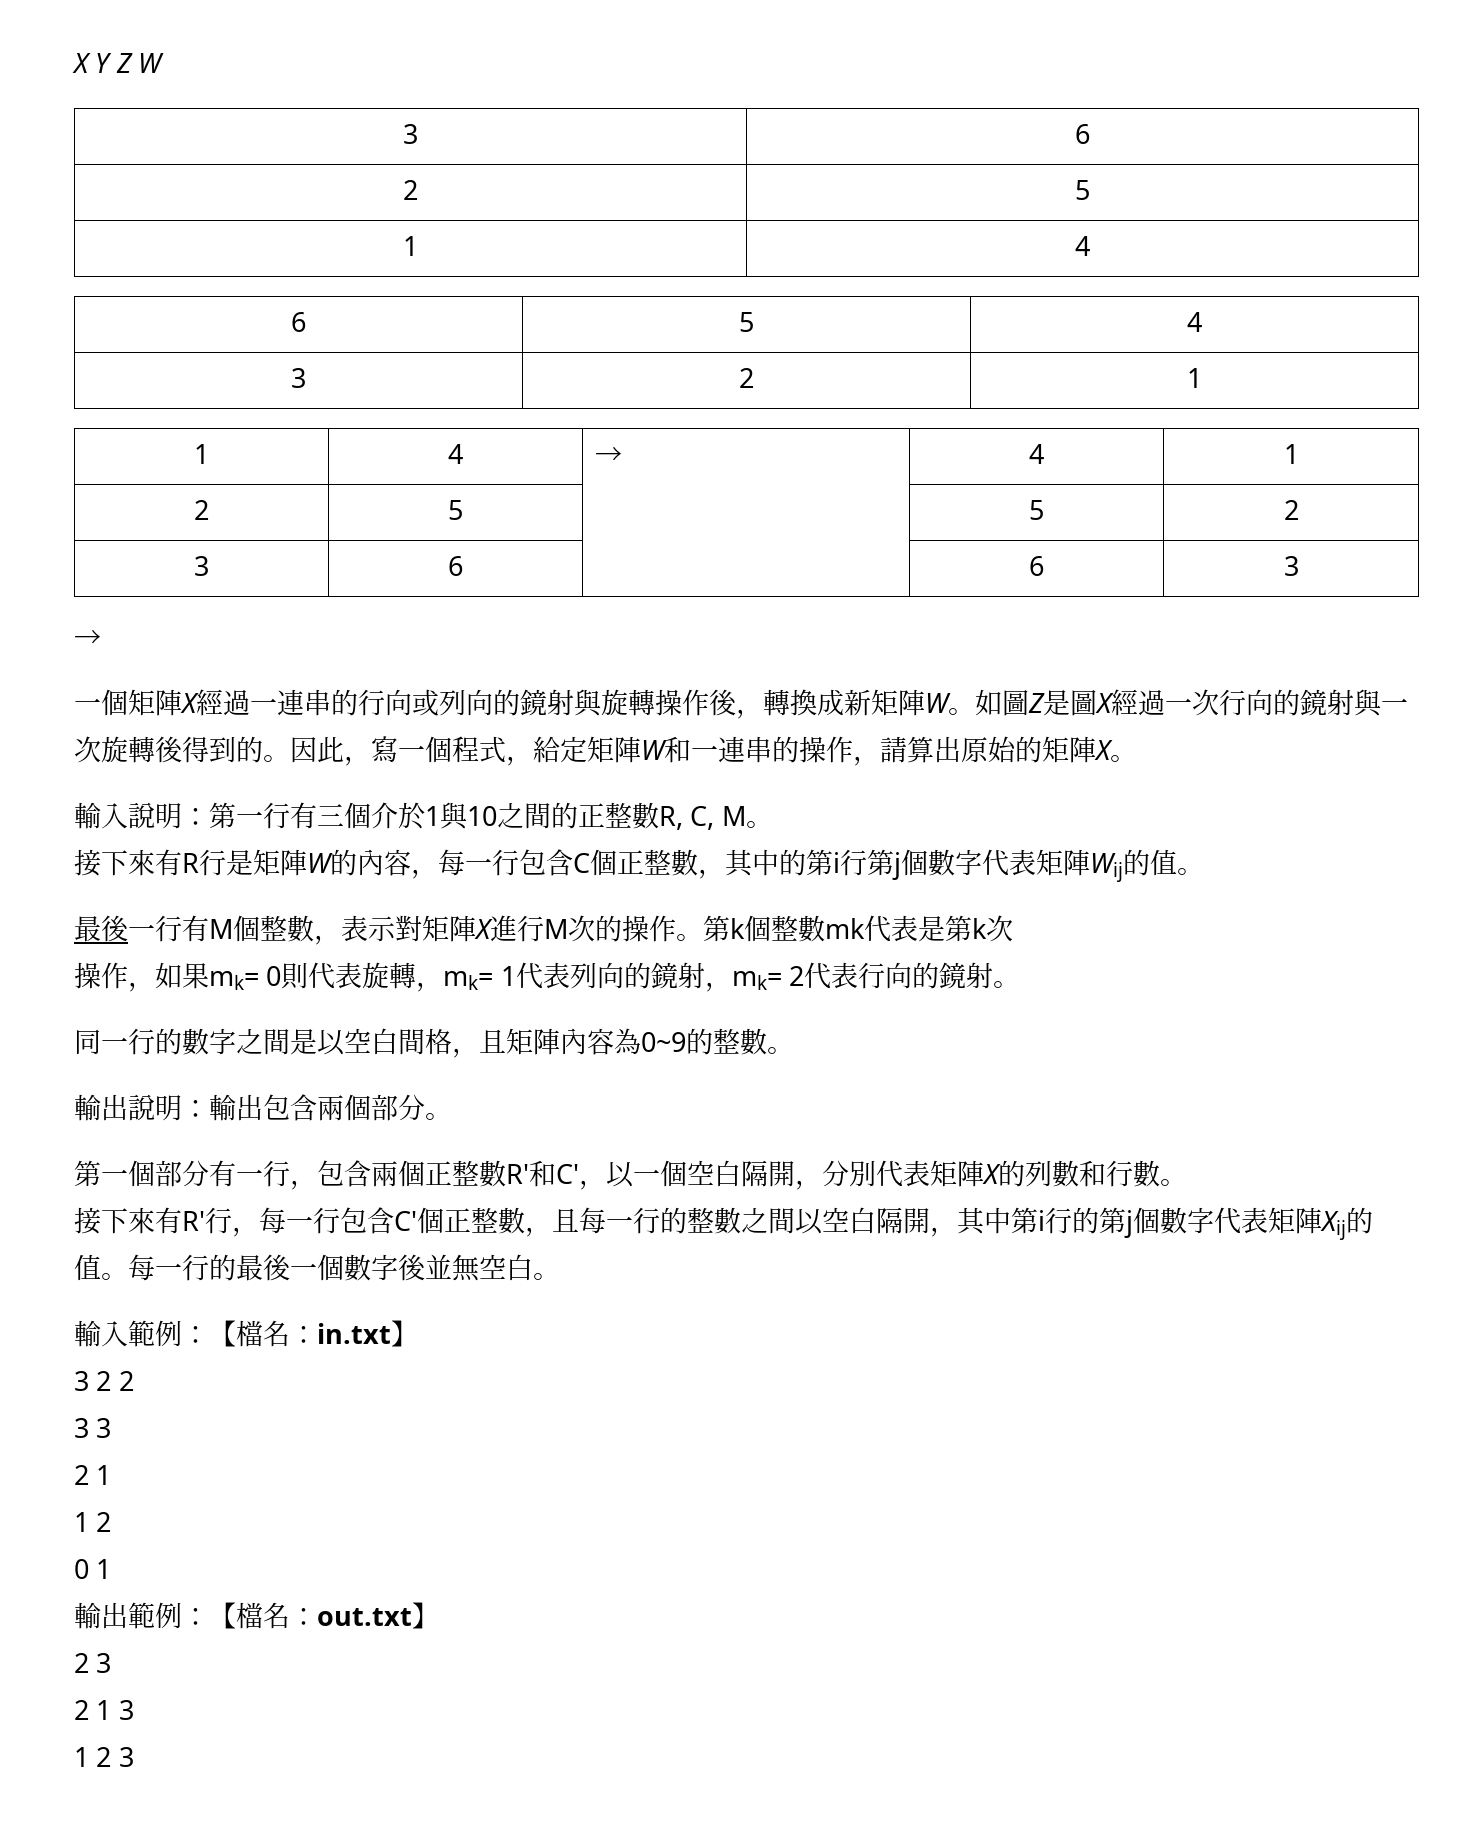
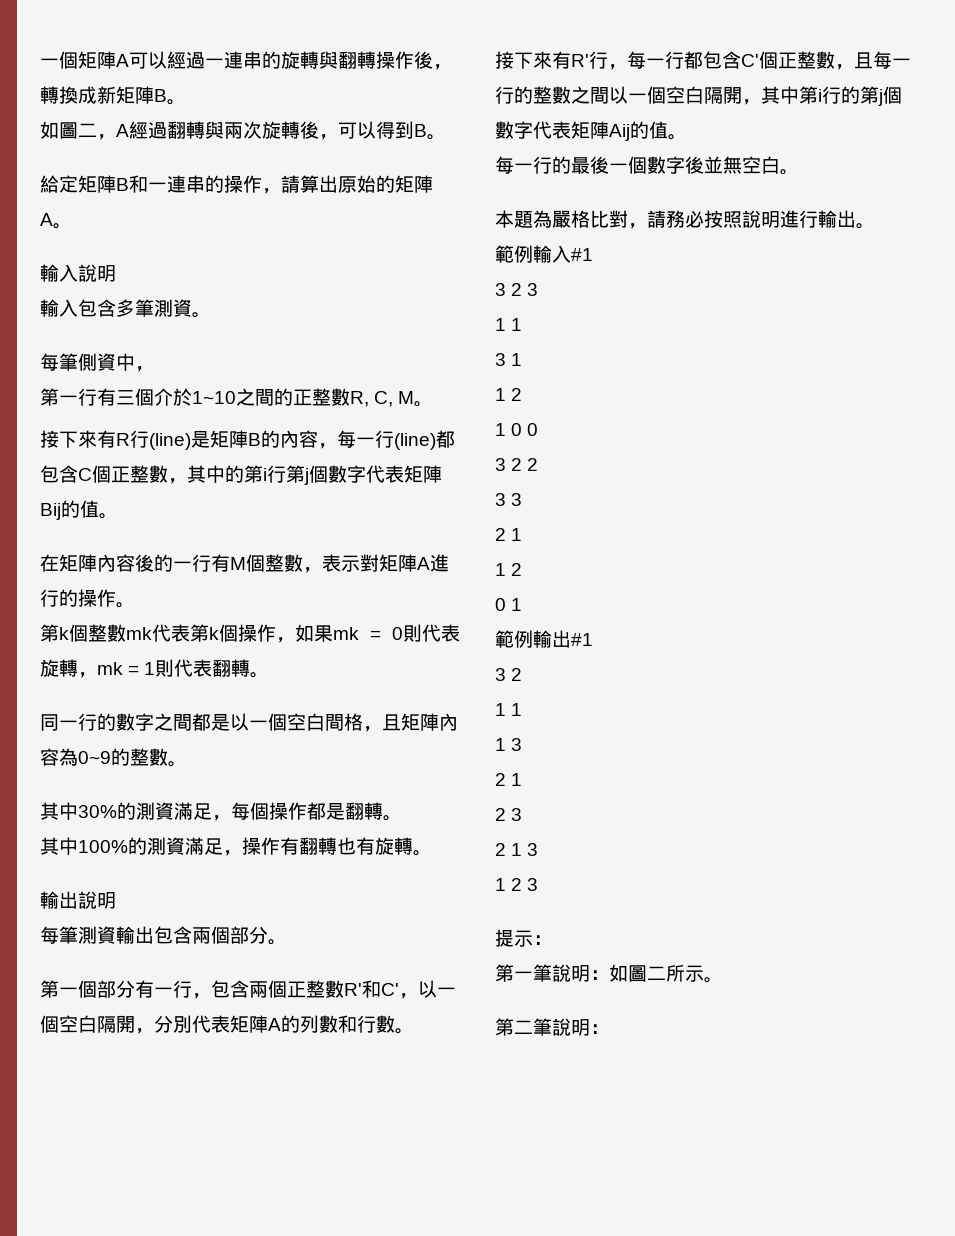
[72,53,164,73] [403,124,418,144] [1075,124,1090,144] [403,180,418,200] [1075,180,1090,200] [403,236,418,256] [1075,236,1090,256] [291,312,306,332] [739,312,754,332] [1187,312,1202,332] [291,368,306,388] [739,368,754,388] [1187,368,1202,388] [194,444,209,464] [448,444,463,464] [595,446,623,464] [1029,444,1044,464] [1283,444,1299,464] [194,500,209,520] [448,500,463,520] [1029,500,1044,520] [1283,500,1299,520] [194,556,209,576] [448,556,463,576] [1029,556,1044,576] [1283,556,1299,576] [74,629,101,647] [74,689,628,717] X Y Z W // 3 | 6 // 2 | 5 // 1 | 4 // 6 | 5 | 4 // 3 | 2 | 1 // 1 | 4 | → | 4 | 1 // 2 | 5 | | 5 | 2 // 3 | 6 | | 6 | 3 // → // 一個矩陣X經過一連串的行向或列向的鏡射與旋 -> [40,51,357,69] 一個矩陣A可以經過一連串的旋轉與翻
[925,689,1408,717] [74,736,533,766] W。如圖Z是圖X經過一次行向的鏡射與一次旋轉後得到的。因此，寫一個程式， -> [154,89,186,105] [40,121,446,140] B。 // 如圖二，A經過翻轉與兩次旋轉後，可以得到B。 //
[641,740,667,760] W -> [116,178,129,191] B
[1094,740,1113,760] X -> [40,213,53,226] A
[182,808,209,826] ： -> [40,299,211,318] [40,353,154,372] // 輸入包含多筆測資。 // 每筆側資中， //
[425,802,497,830] 1與10 -> [192,391,236,404] 1~10
[226,849,333,876] 是矩陣W -> [149,430,261,450] (line)是矩陣B
(519, 862) none -> [394,430,455,450] (line)都
[1090,849,1204,882] [74,915,129,942] Wij的值。 // 最後 -> [40,500,118,520] [40,554,173,572] Bij的值。 // 在矩陣內容後的
[474,915,595,942] X進行M次 -> [417,554,449,572] [40,589,59,607] A進行
(703, 937) none -> (135, 605) //
[918,915,1013,942] 是第k次 // -> [190,624,238,642] 第k個
[209,971,259,990] mk= -> [333,627,381,640] mk =
[443,962,993,992] mk= 1代表列向的鏡射，mk= 2代表行向的鏡射 -> [97,659,251,677] mk = 1則代表翻轉
[290,1029,345,1056] 是以 -> [192,713,287,731] 都是以一個
(794, 1050) none -> [40,802,402,821] [40,837,432,856] // 其中30%的測資滿足，每個操作都是翻轉。 // 其中100%的測資滿足，操作有翻轉也有旋轉。
[182,1100,209,1118] ： -> [40,926,116,944] // 每筆測資
[982,1164,1001,1184] X -> [268,1018,281,1031] A
(340, 1220) none -> [684,51,703,69] 都
(823, 1222) none -> [628,86,666,104] 一個
[1320,1207,1373,1240] [74,1254,128,1281] Xij的值。 -> [609,121,687,141] Aij的值。 //
[74,1320,418,1347] 輸入範例：【檔名：in.txt】 -> [495,210,875,229] [495,245,593,263] [495,283,539,296] [495,318,523,331] [495,353,523,366] [495,388,523,401] [495,423,539,436] 本題為嚴格比對，請務必按照說明進行輸出。 // 範例輸入#1 // 3 2 3 // 1 1 // 3 1 // 1 2 // 1 0 0
[74,1602,439,1629] 輸出範例：【檔名：out.txt】 -> [495,630,593,648] [495,668,523,681] [495,703,523,716] [495,738,523,751] [495,773,523,786] 範例輸出#1 // 3 2 // 1 1 // 1 3 // 2 1
(134, 1757) none -> [495,929,552,947] [495,964,723,983] [495,1018,609,1036] // 提示： // 第一筆說明：如圖二所示。 // 第二筆說明：

